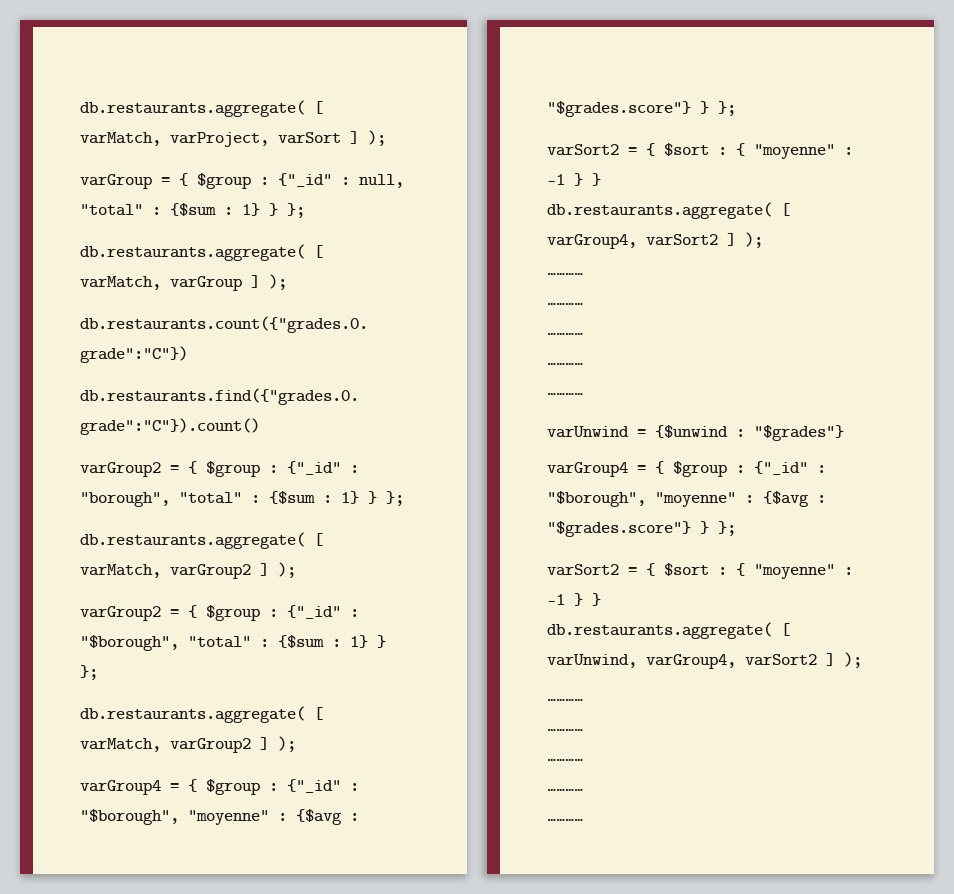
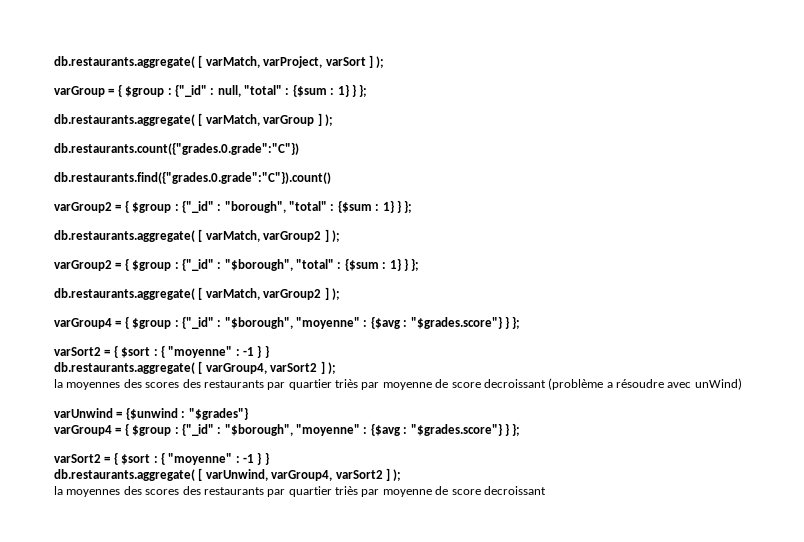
[547,273,583,275] [547,303,583,305] [547,333,583,335] [547,363,583,365] [547,393,583,395] ………… // ………… // ………… // ………… // ………… -> [54,378,742,390] la moyennes des scores des restaurants par quartier triès par moyenne de score decroissant (problème a résoudre avec unWind)
[547,699,583,701] [547,729,583,731] [547,759,583,761] [547,789,583,791] [547,819,583,821] ………… // ………… // ………… // ………… // ………… -> [54,486,546,497] la moyennes des scores des restaurants par quartier triès par moyenne de score decroissant

